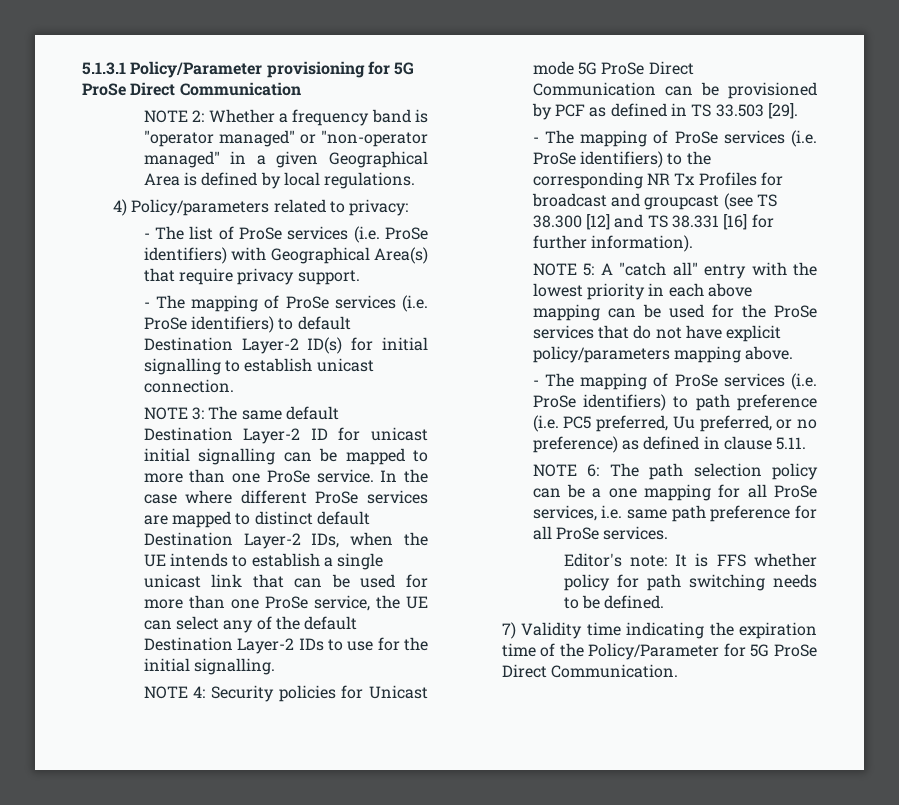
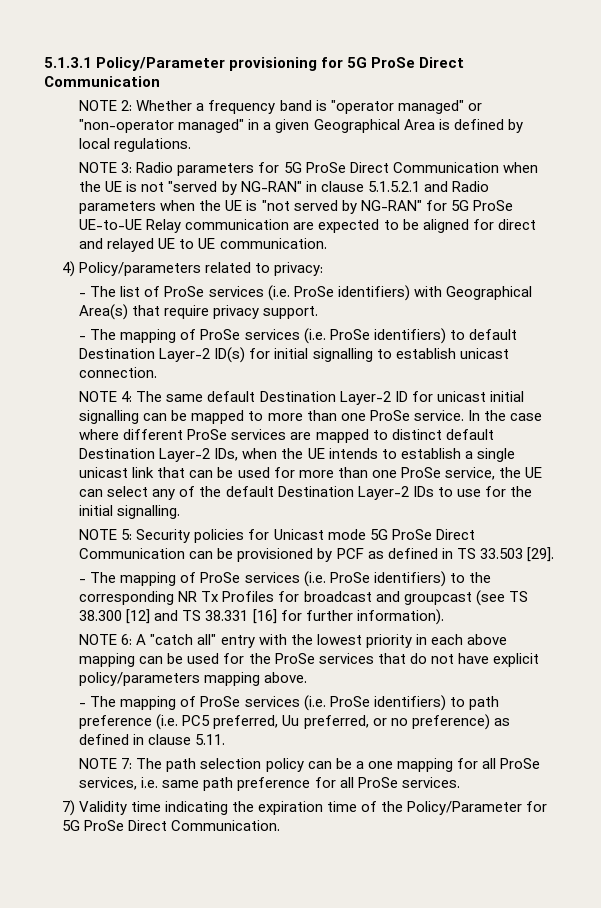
(416, 180) none -> [79,162,538,176] [79,181,489,195] [79,200,513,214] [79,219,536,233] [79,238,327,252] // NOTE 3: Radio parameters for 5G ProSe Direct Communication when the UE is not "served by NG-RAN" in clause 5.1.5.2.1 and Radio parameters when the UE is "not served by NG-RAN" for 5G ProSe UE-to-UE Relay communication are expected to be aligned for direct and relayed UE to UE communication.
[192,407,205,420] 3: -> [121,391,133,402] 4:
[193,686,206,698] 4: -> [121,529,133,540] 5:
[583,263,595,276] 5: -> [121,634,133,645] 6:
[587,464,600,477] 6: -> [121,758,133,769] 7:
[563,553,817,567] [563,574,817,591] [563,595,665,609] // Editor's note: It is FFS whether policy for path switching needs to be defined. -> (460, 782) none

